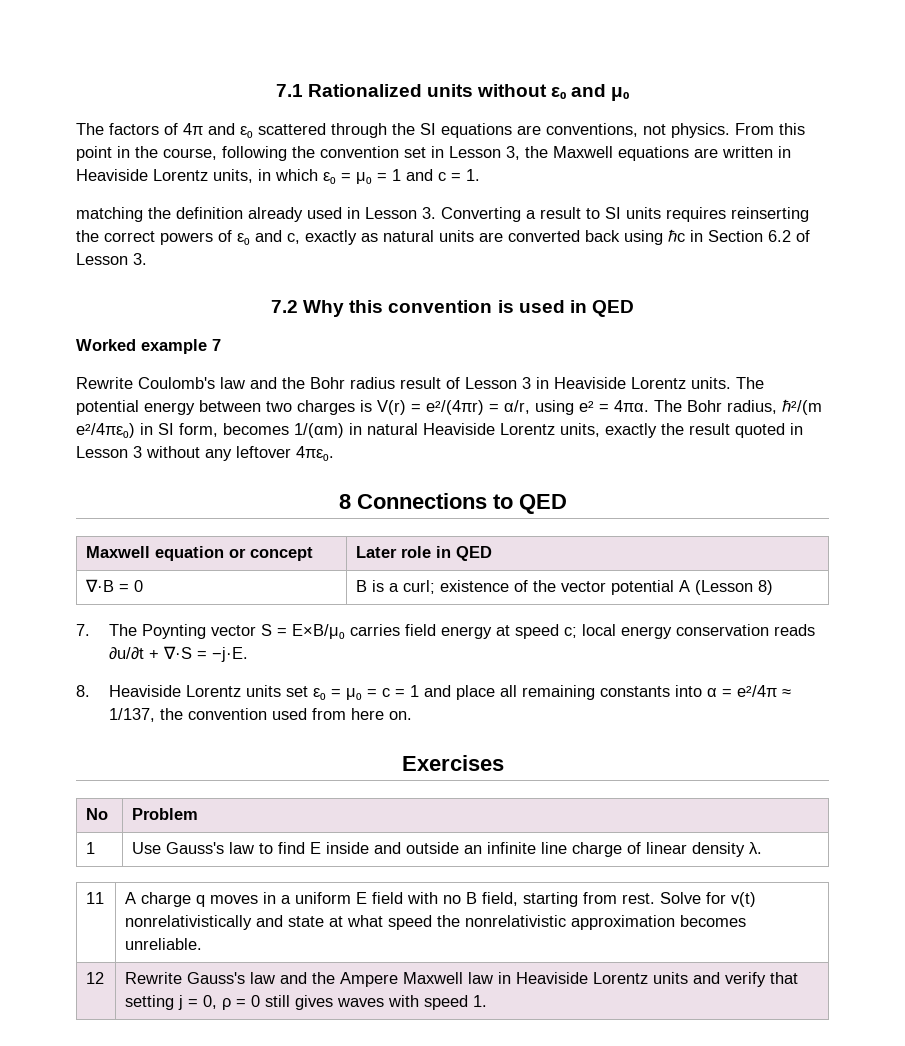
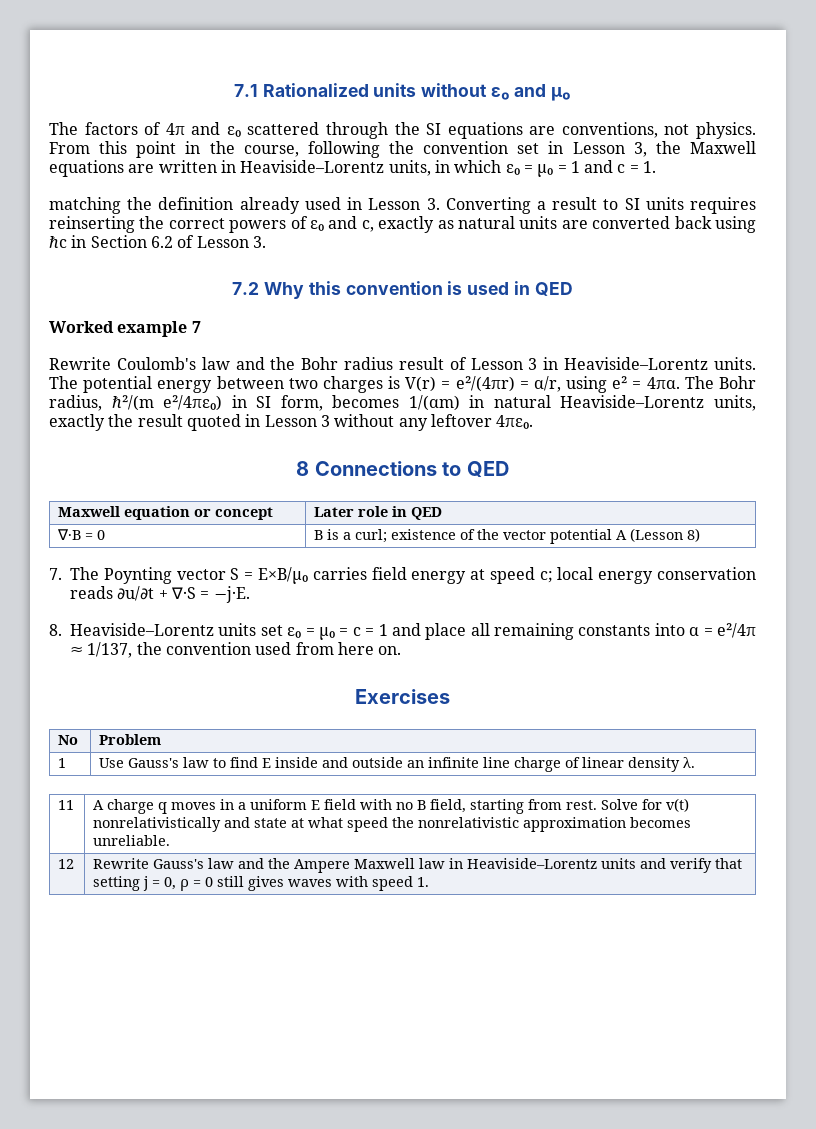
[76,169,208,181] Heaviside Lorentz -> [240,160,385,173] Heaviside–Lorentz
[554,377,686,389] Heaviside Lorentz -> [564,357,709,370] Heaviside–Lorentz
[423,423,555,435] Heaviside Lorentz -> [560,395,705,408] Heaviside–Lorentz
[108,685,241,697] Heaviside Lorentz -> [70,623,214,636] Heaviside–Lorentz
[516,972,649,984] Heaviside Lorentz -> [467,858,598,869] Heaviside–Lorentz

